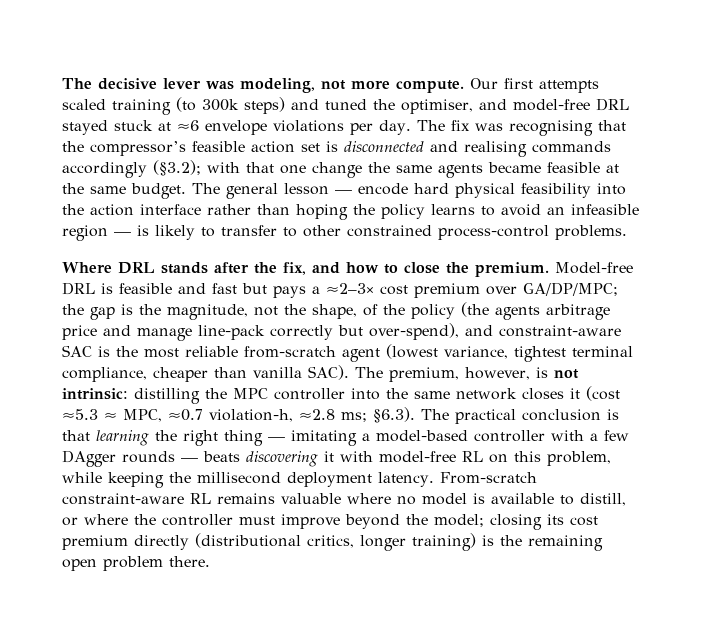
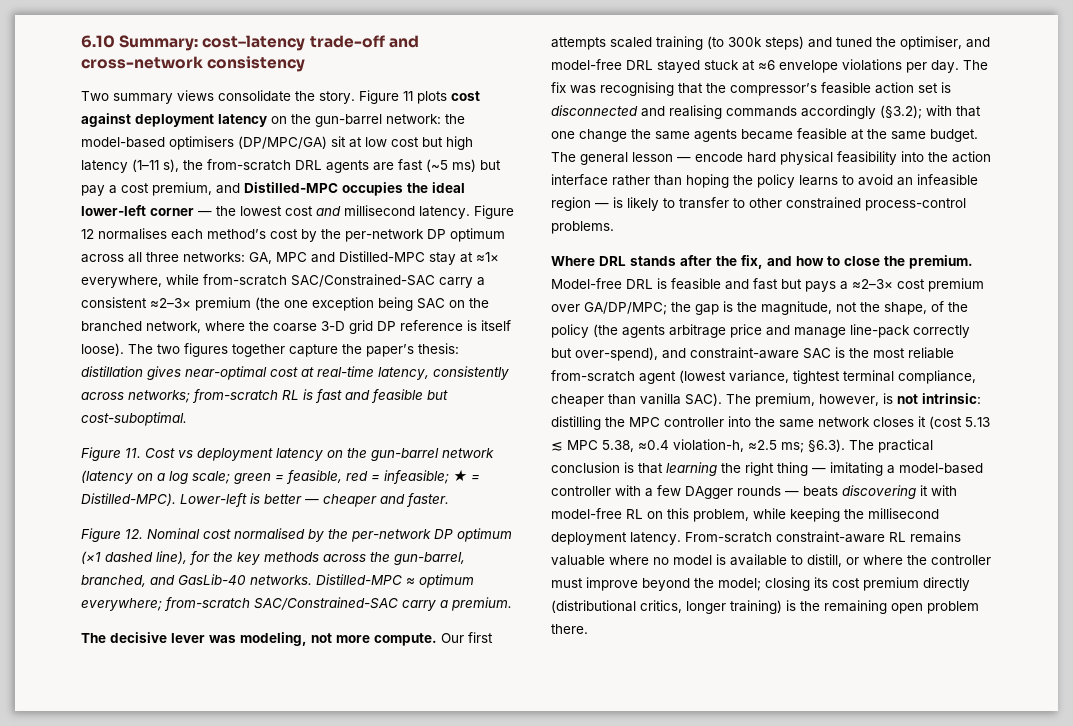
(62, 83) none -> [81,35,419,51] [81,56,306,72] [81,90,480,104] [81,113,465,127] [81,136,473,150] [81,159,501,173] [81,182,465,196] [81,205,514,219] [81,228,505,242] [81,251,499,265] [81,274,485,288] [81,297,489,311] [81,320,511,334] [81,343,459,357] [81,366,509,380] [81,389,448,403] [81,412,187,426] [81,447,494,461] [81,469,480,484] [81,493,449,507] [81,528,512,542] [81,551,465,565] [81,574,474,588] [81,597,512,611] 6.10 Summary: cost–latency trade-off and cross-network consistency // Two summary views consolidate the story. Figure 11 plots cost against deployment latency on the gun-barrel network: the model-based optimisers (DP/MPC/GA) sit at low cost but high latency (1–11 s), the from-scratch DRL agents are fast (~5 ms) but pay a cost premium, and Distilled-MPC occupies the ideal lower-left corner — the lowest cost and millisecond latency. Figure 12 normalises each method’s cost by the per-network DP optimum across all three networks: GA, MPC and Distilled-MPC stay at ≈1× everywhere, while from-scratch SAC/Constrained-SAC carry a consistent ≈2–3× premium (the one exception being SAC on the branched network, where the coarse 3-D grid DP reference is itself loose). The two figures together capture the paper’s thesis: distillation gives near-optimal cost at real-time latency, consistently across networks; from-scratch RL is fast and feasible but cost-suboptimal. // Figure 11. Cost vs deployment latency on the gun-barrel network (latency on a log scale; green = feasible, red = infeasible; ★ = Distilled-MPC). Lower-left is better — cheaper and faster. // Figure 12. Nominal cost normalised by the per-network DP optimum (×1 dashed line), for the key methods across the gun-barrel, branched, and GasLib-40 networks. Distilled-MPC ≈ optimum everywhere; from-scratch SAC/Constrained-SAC carry a premium. //
[62,409,335,422] ≈5.3 ≈ MPC, ≈0.7 violation-h, ≈2.8 -> [965,417,990,427] [551,439,777,452] 5.13 ≲ MPC 5.38, ≈0.4 violation-h, ≈2.5

